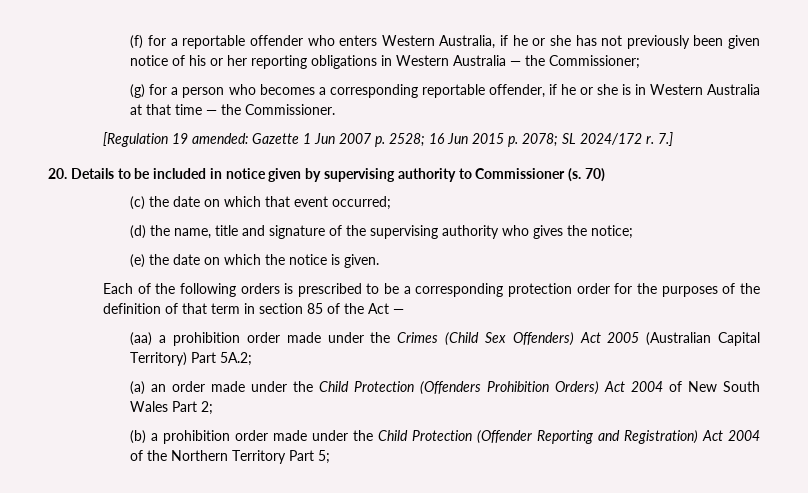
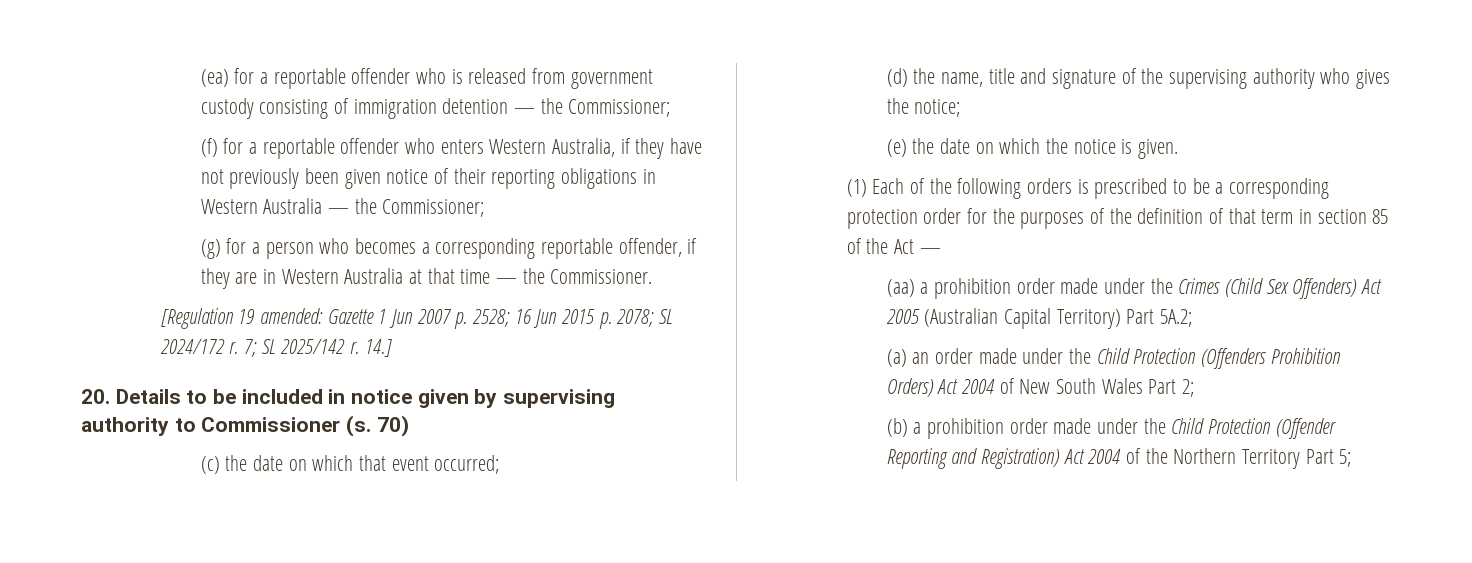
(130, 42) none -> [200,68,653,89] [200,98,671,119] (ea) for a reportable offender who is released from government custody consisting of immigration detention — the Commissioner; //
[512,35,597,46] he or she has -> [635,138,703,159] they have
[189,55,248,66] his or her -> [453,168,486,184] their
[560,84,631,95] he or she is -> [200,268,258,289] they are
[657,132,673,146] 7.] -> [244,339,392,357] 7; SL 2025/142 r. 14.]
(380, 261) none -> [846,179,867,197] (1)

